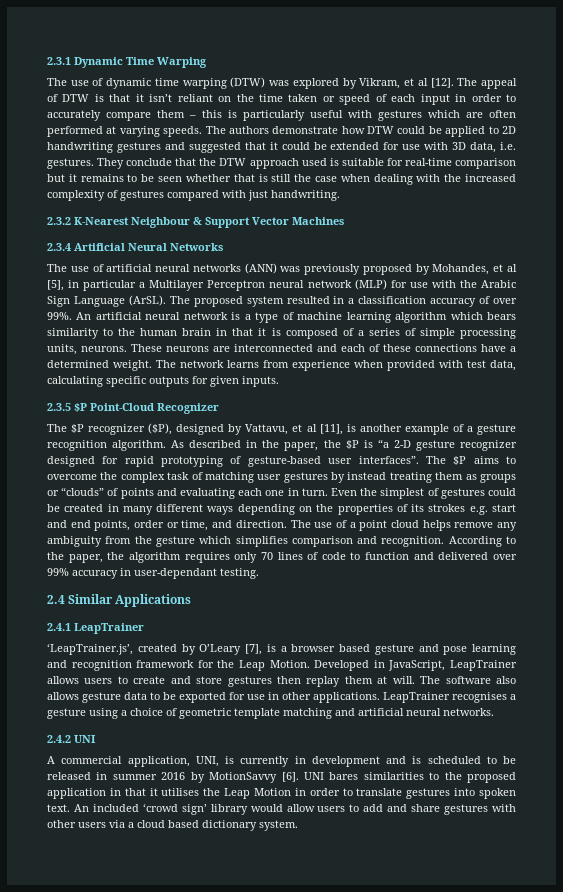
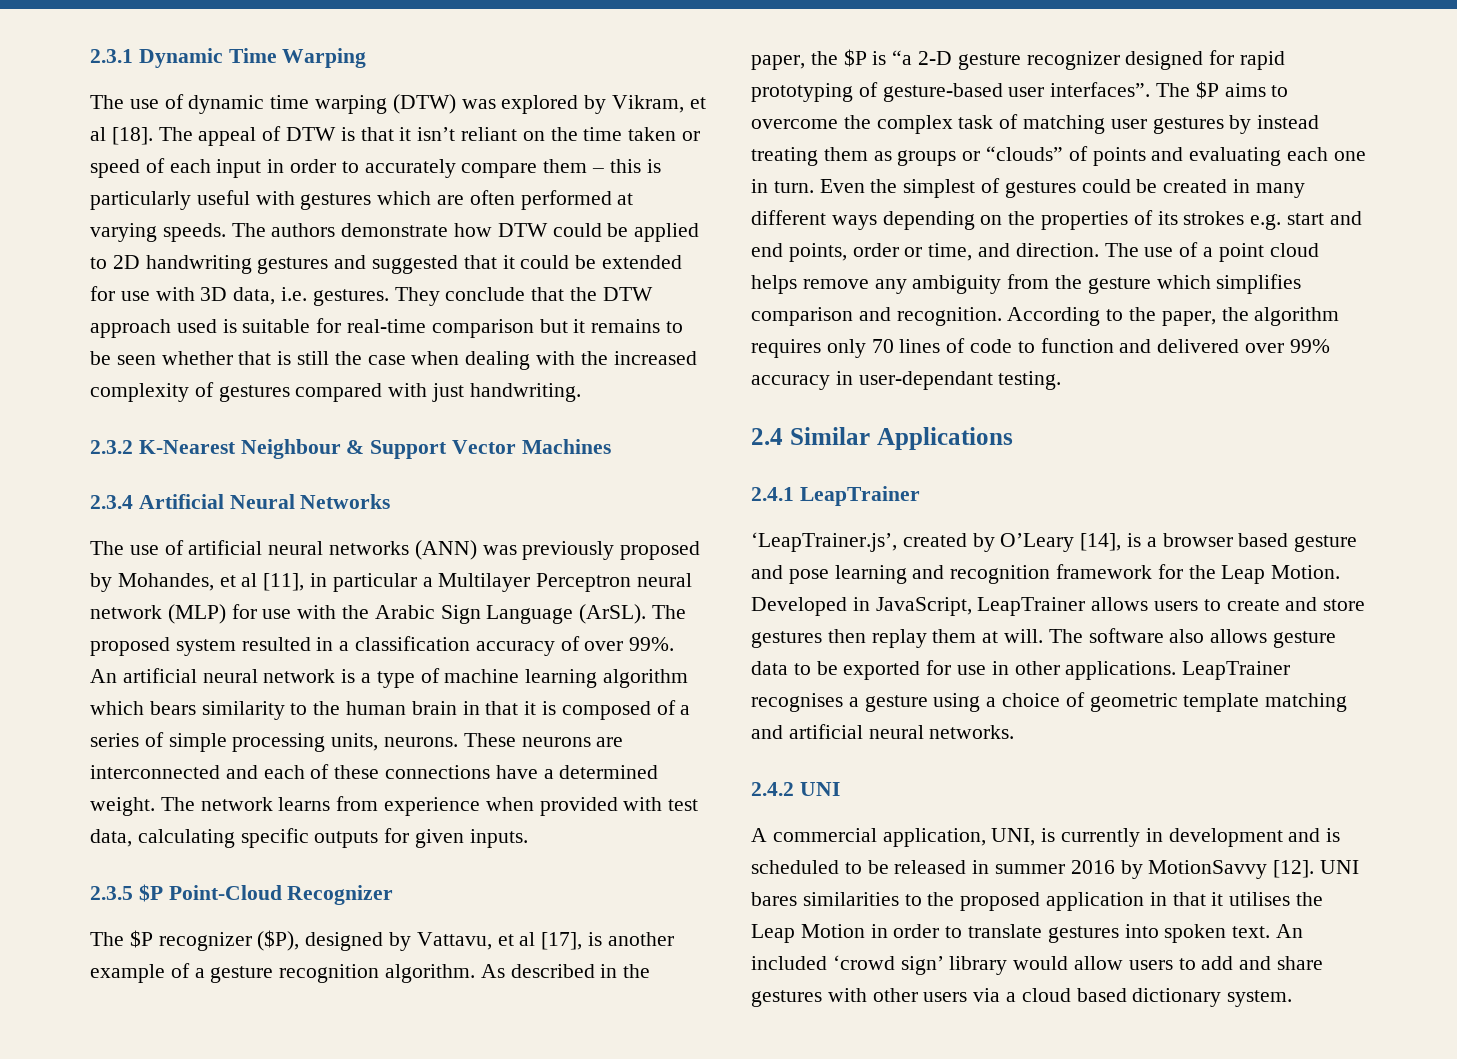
[430,78,454,88] [12]. -> [111,127,153,145] [18].
[47,280,64,291] [5], -> [263,573,305,591] [11],
[319,424,343,435] [11], -> [541,932,583,950] [17],
[245,644,262,655] [7], -> [1080,533,1122,551] [14],
[281,772,299,782] [6]. -> [1273,860,1315,878] [12].

